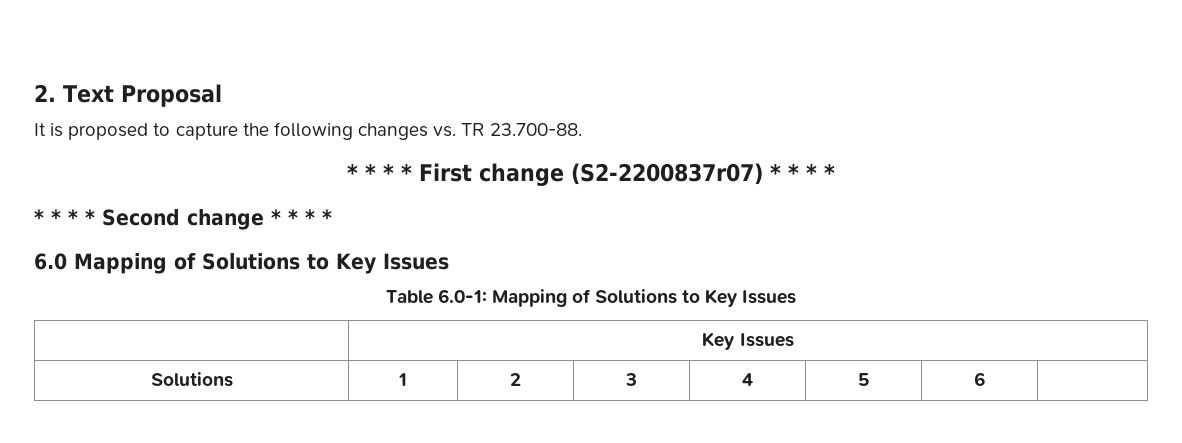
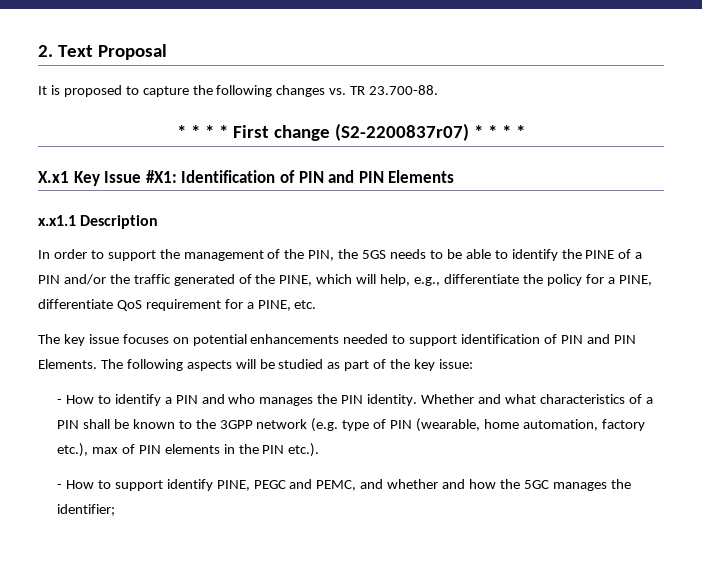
[34,209,332,230] [34,253,449,274] [385,289,797,307] [702,332,794,350] [150,372,233,387] [398,373,407,386] [510,373,521,386] [625,373,637,386] [742,373,753,386] [858,373,869,386] [974,372,985,386] * * * * Second change * * * * // 6.0 Mapping of Solutions to Key Issues // Table 6.0-1: Mapping of Solutions to Key Issues // | Key Issues // Solutions | 1 | 2 | 3 | 4 | 5 | 6 | -> [38,170,455,186] [38,215,159,229] [38,249,643,261] [38,274,652,286] [38,299,317,311] [38,334,636,346] [38,359,473,371] [57,394,653,406] [57,418,645,432] [57,443,320,457] [57,479,631,491] [57,504,116,516] X.x1 Key Issue #X1: Identification of PIN and PIN Elements // x.x1.1 Description // In order to support the management of the PIN, the 5GS needs to be able to identify the PINE of a PIN and/or the traffic generated of the PINE, which will help, e.g., differentiate the policy for a PINE, differentiate QoS requirement for a PINE, etc. // The key issue focuses on potential enhancements needed to support identification of PIN and PIN Elements. The following aspects will be studied as part of the key issue: // - How to identify a PIN and who manages the PIN identity. Whether and what characteristics of a PIN shall be known to the 3GPP network (e.g. type of PIN (wearable, home automation, factory etc.), max of PIN elements in the PIN etc.). // - How to support identify PINE, PEGC and PEMC, and whether and how the 5GC manages the identifier;

